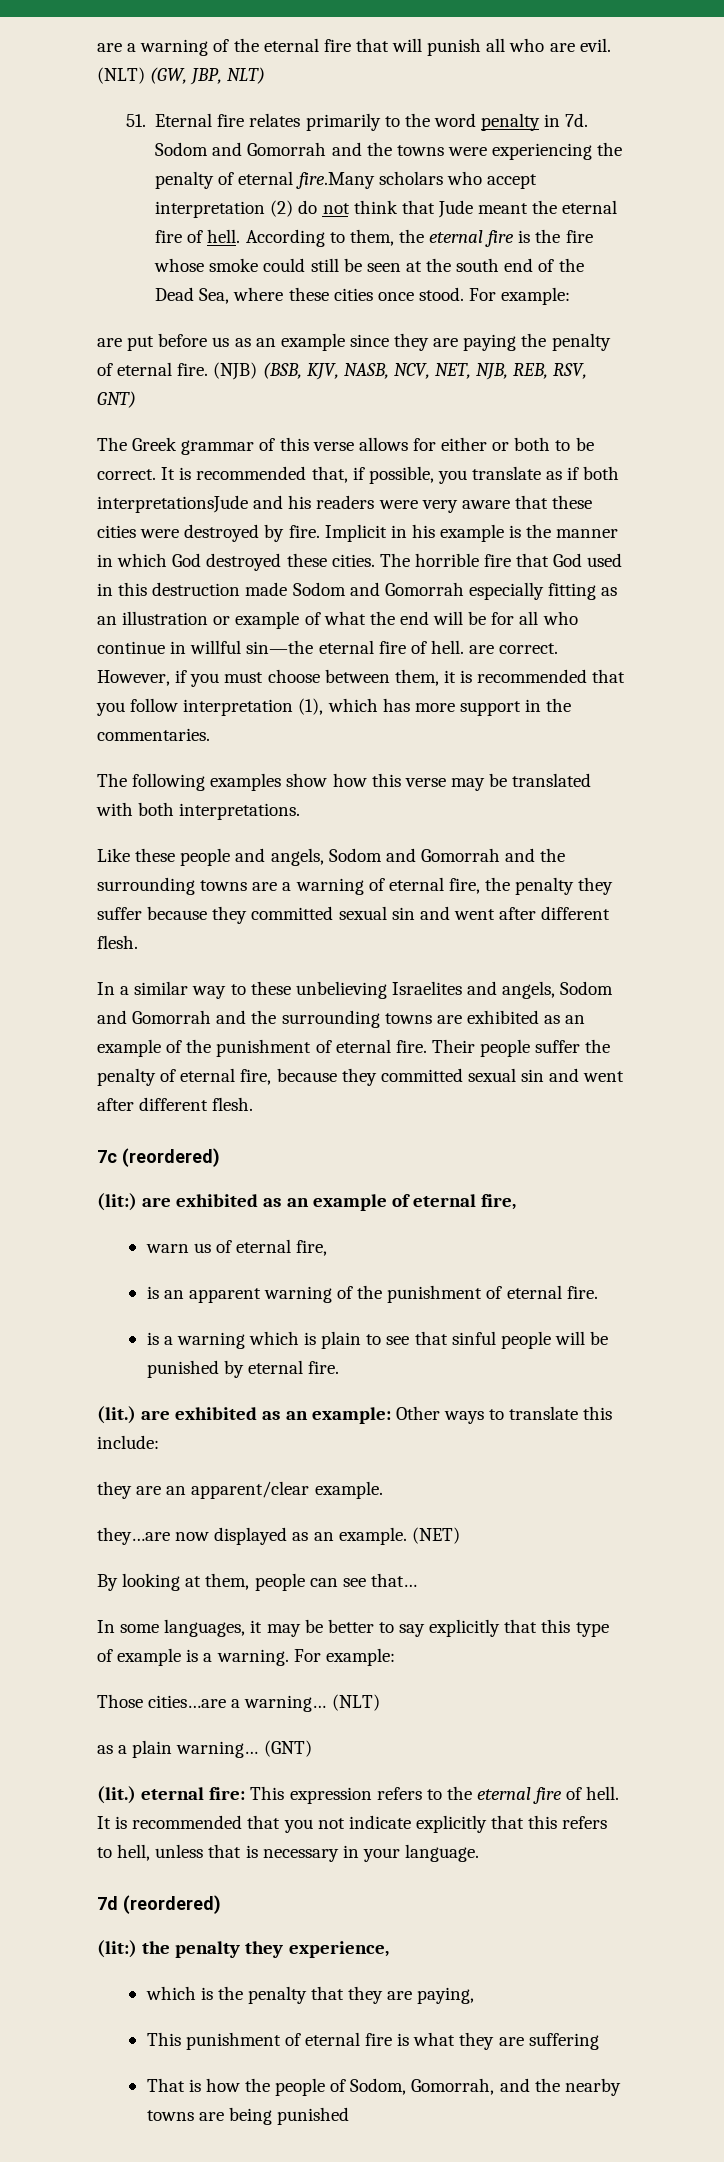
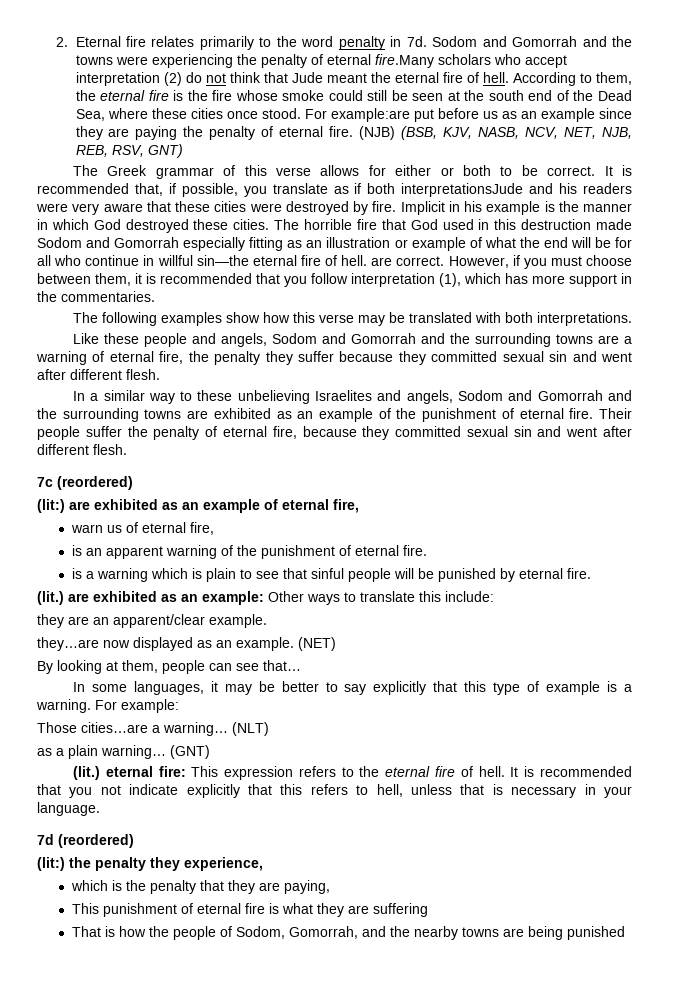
[97,38,611,56] [97,67,266,85] [125,114,146,127] are a warning of the eternal fire that will punish all who are evil. (NLT) (GW, JBP, NLT) // 51. -> [56,37,69,47] 2.
[501,287,571,305] [97,338,122,347] example: // are -> [330,108,410,122] example:are

